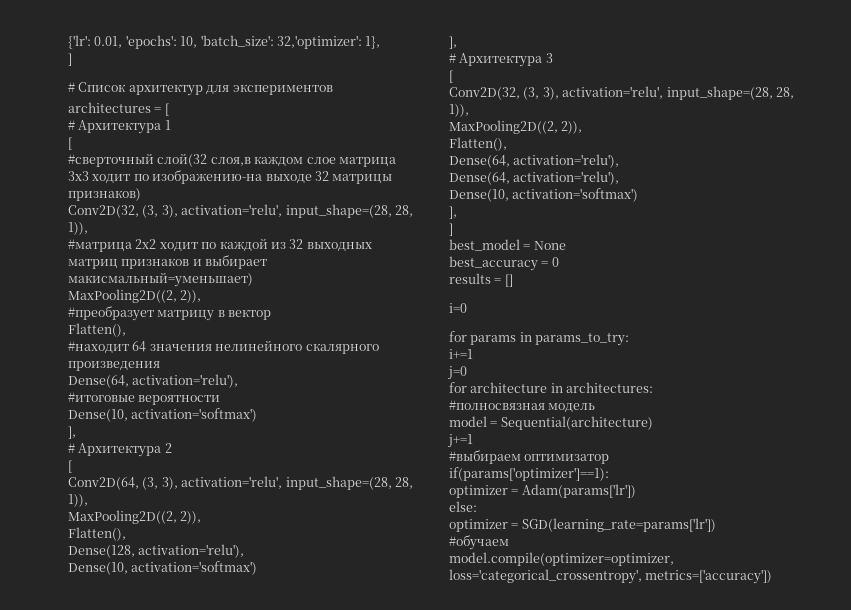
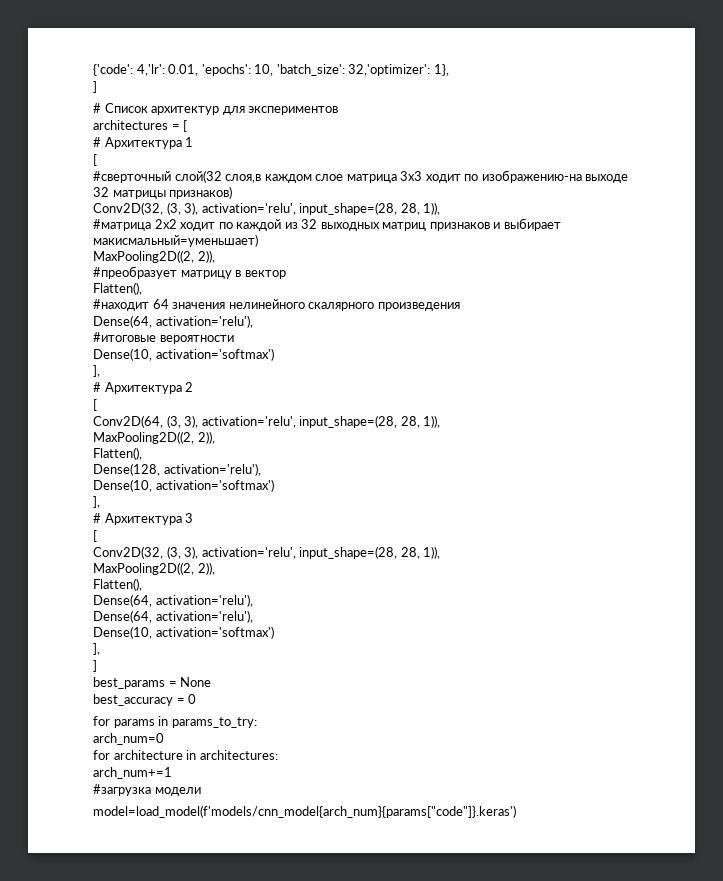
[68,35,91,49] {'lr': -> [93,64,165,76] {'code': 4,'lr':
[449,239,520,251] best_model -> [93,677,165,689] best_params
[449,273,513,287] [449,303,467,313] // results = [] // i=0 -> (197, 699) none
[449,349,473,359] [448,366,467,380] i+=1 // j=0 -> [93,733,164,745] arch_num=0
[449,400,596,413] [449,416,653,430] [448,434,473,448] [449,450,610,464] [449,467,609,481] [449,484,636,498] [449,501,477,512] [449,518,716,532] [449,535,509,550] [449,552,674,566] [449,569,773,584] #полносвязная модель // model = Sequential(architecture) // j+=1 // #выбираем оптимизатор // if(params['optimizer']==1): // optimizer = Adam(params['lr']) // else: // optimizer = SGD(learning_rate=params['lr']) // #обучаем // model.compile(optimizer=optimizer, loss='categorical_crossentropy', metrics=['accuracy']) -> [93,767,172,779] [93,784,201,796] [93,805,516,818] arch_num+=1 // #загрузка модели // model=load_model(f'models/cnn_model{arch_num}{params["code"]}.keras')

